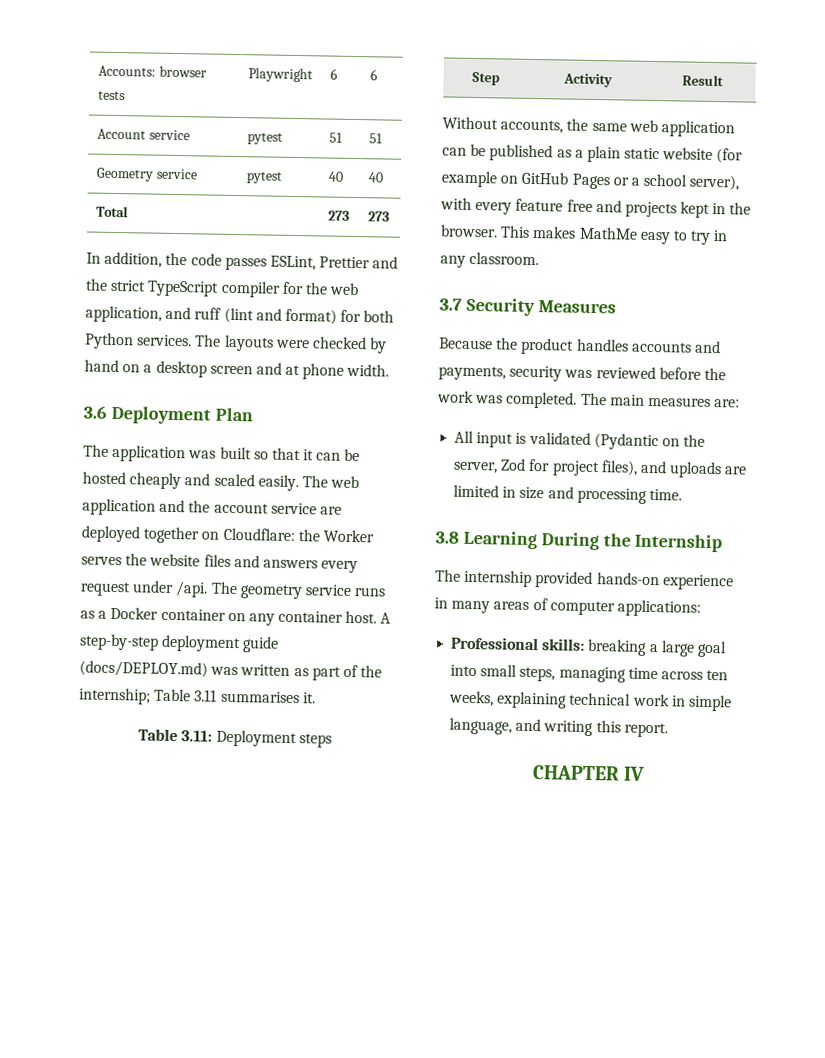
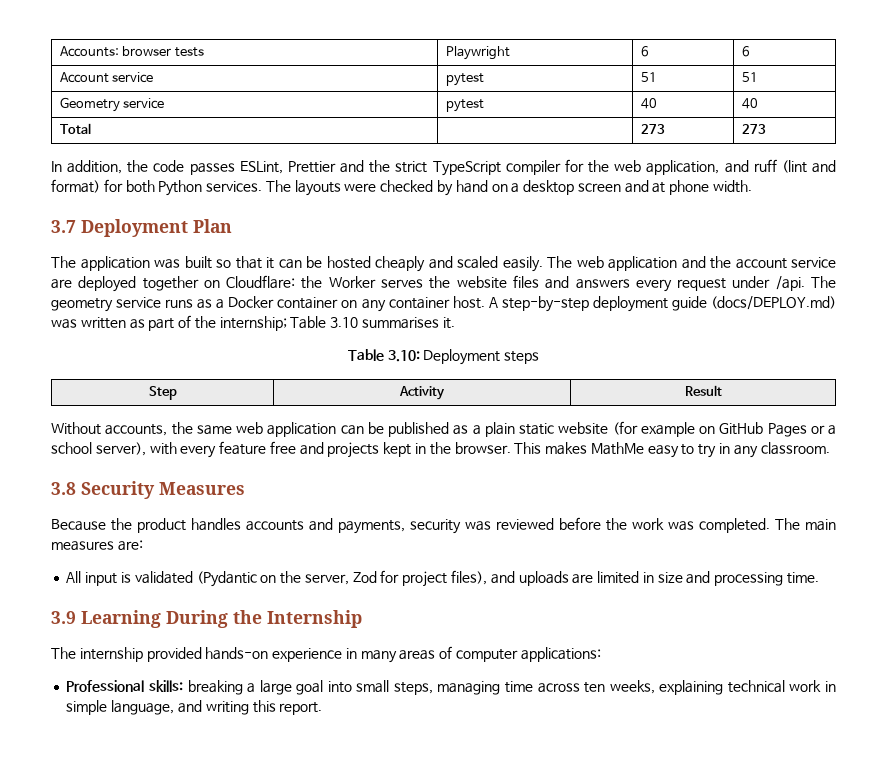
[83,405,108,419] 3.6 -> [51,220,76,233] 3.7
[194,689,218,702] 3.11 -> [330,317,359,328] 3.10
[181,730,213,742] 3.11: -> [387,350,420,362] 3.10:
[439,298,462,311] 3.7 -> [51,482,76,495] 3.8
[435,531,459,544] 3.8 -> [51,611,76,624] 3.9
[531,765,646,781] // CHAPTER IV -> (323, 708) none

